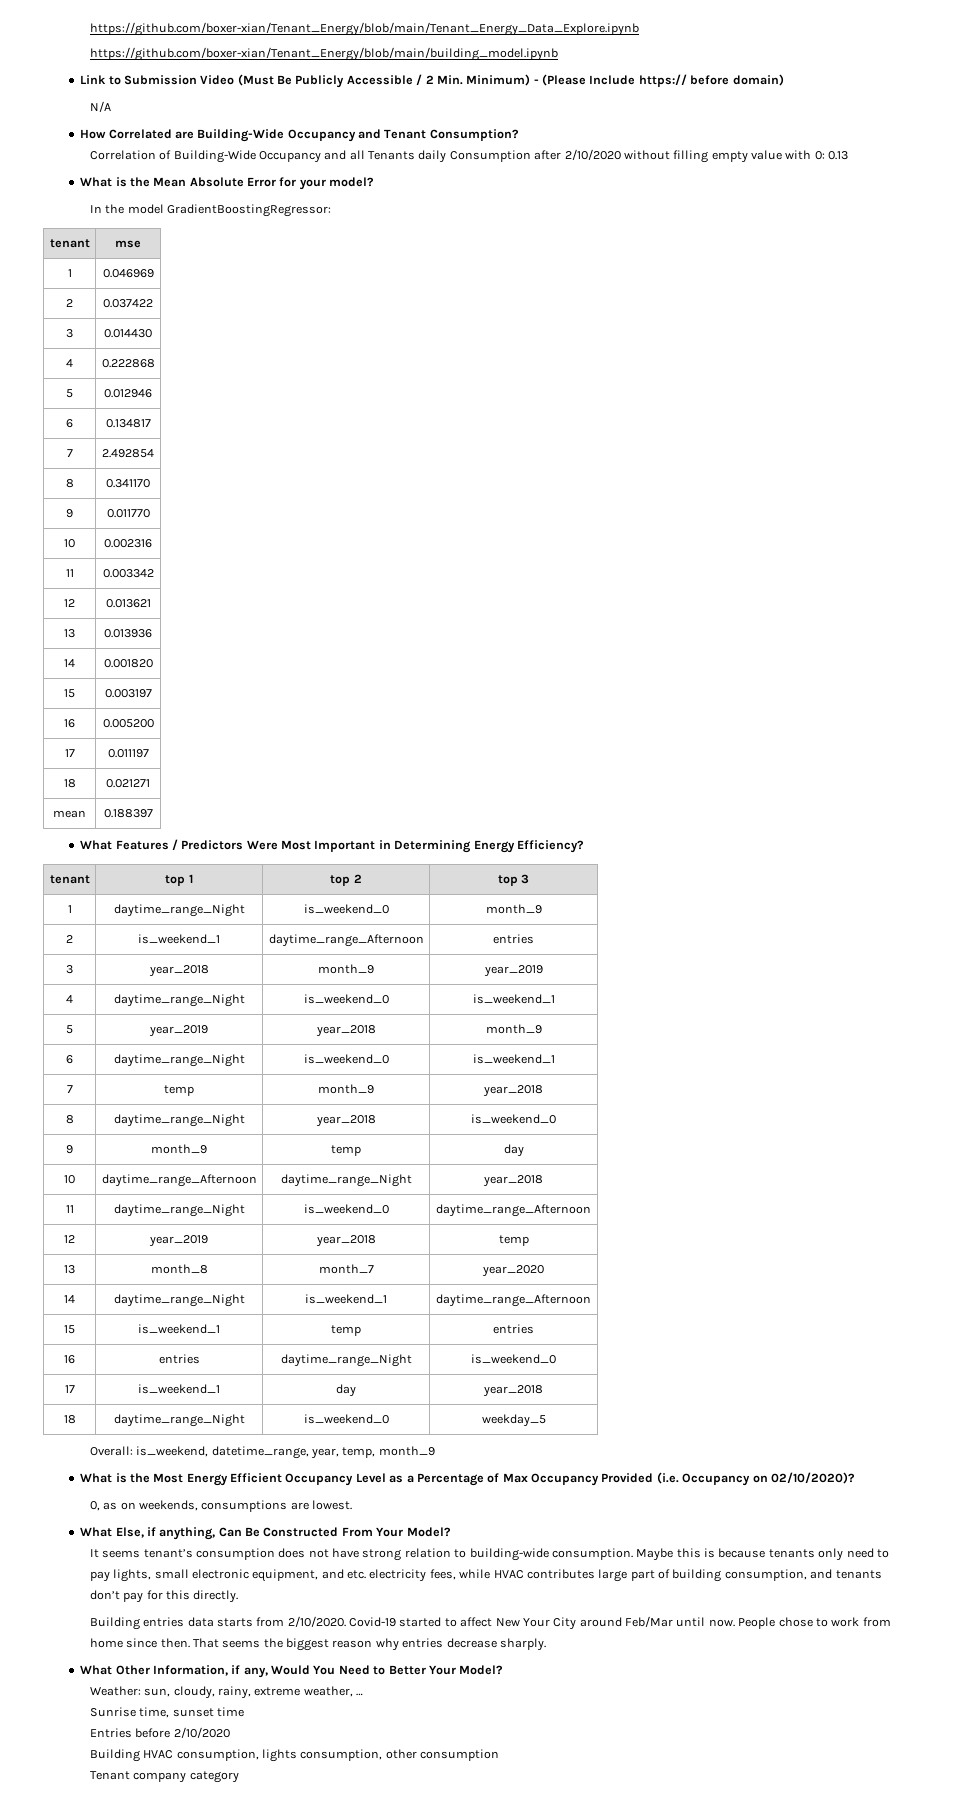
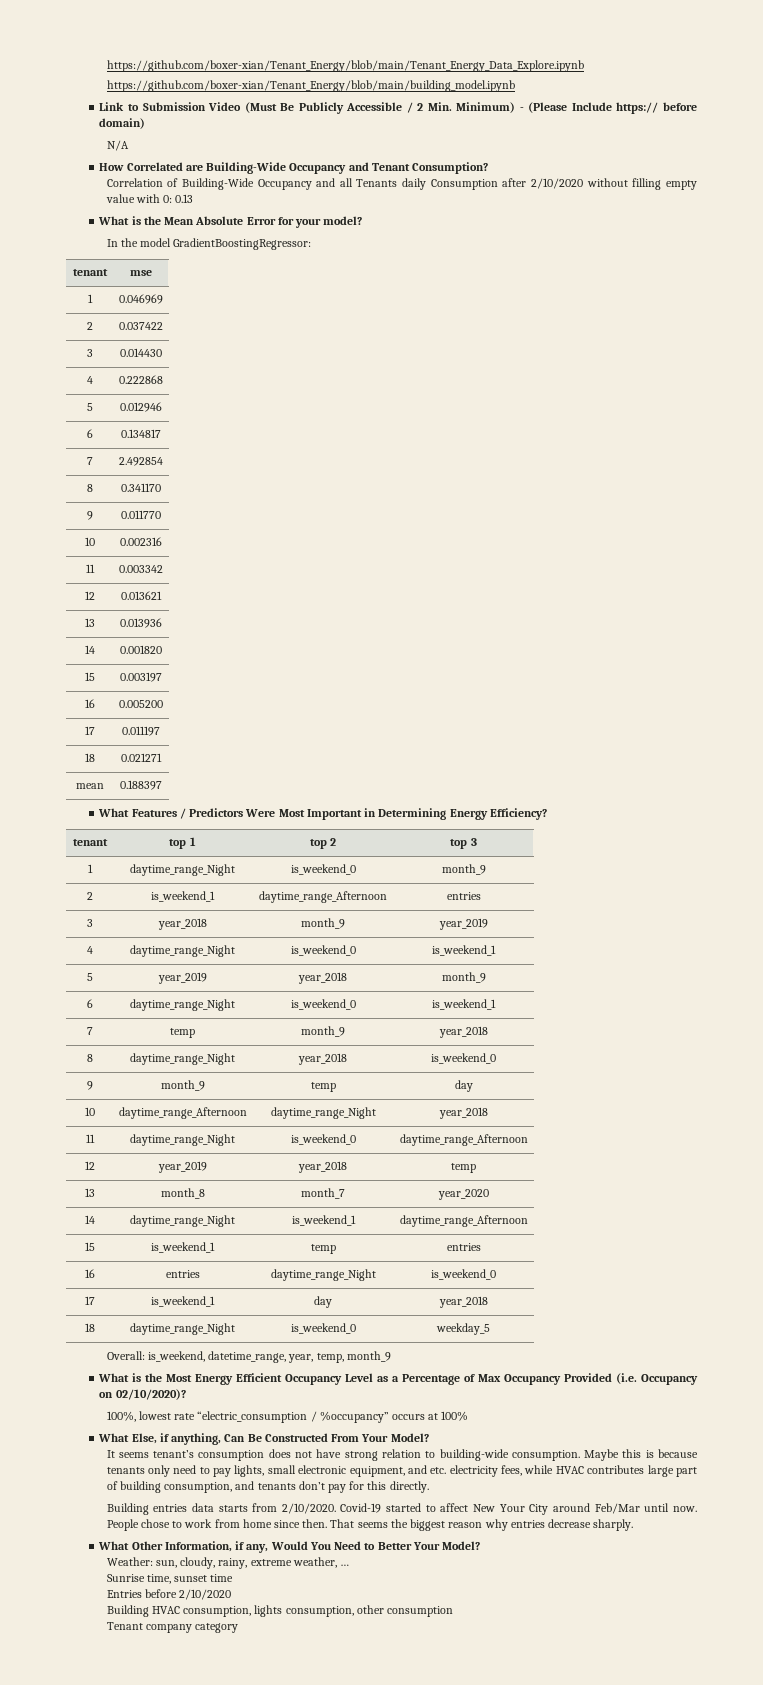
[89,1500,353,1512] 0, as on weekends, consumptions are lowest. -> [106,1411,469,1423] 100%, lowest rate “electric_consumption / %occupancy” occurs at 100%

